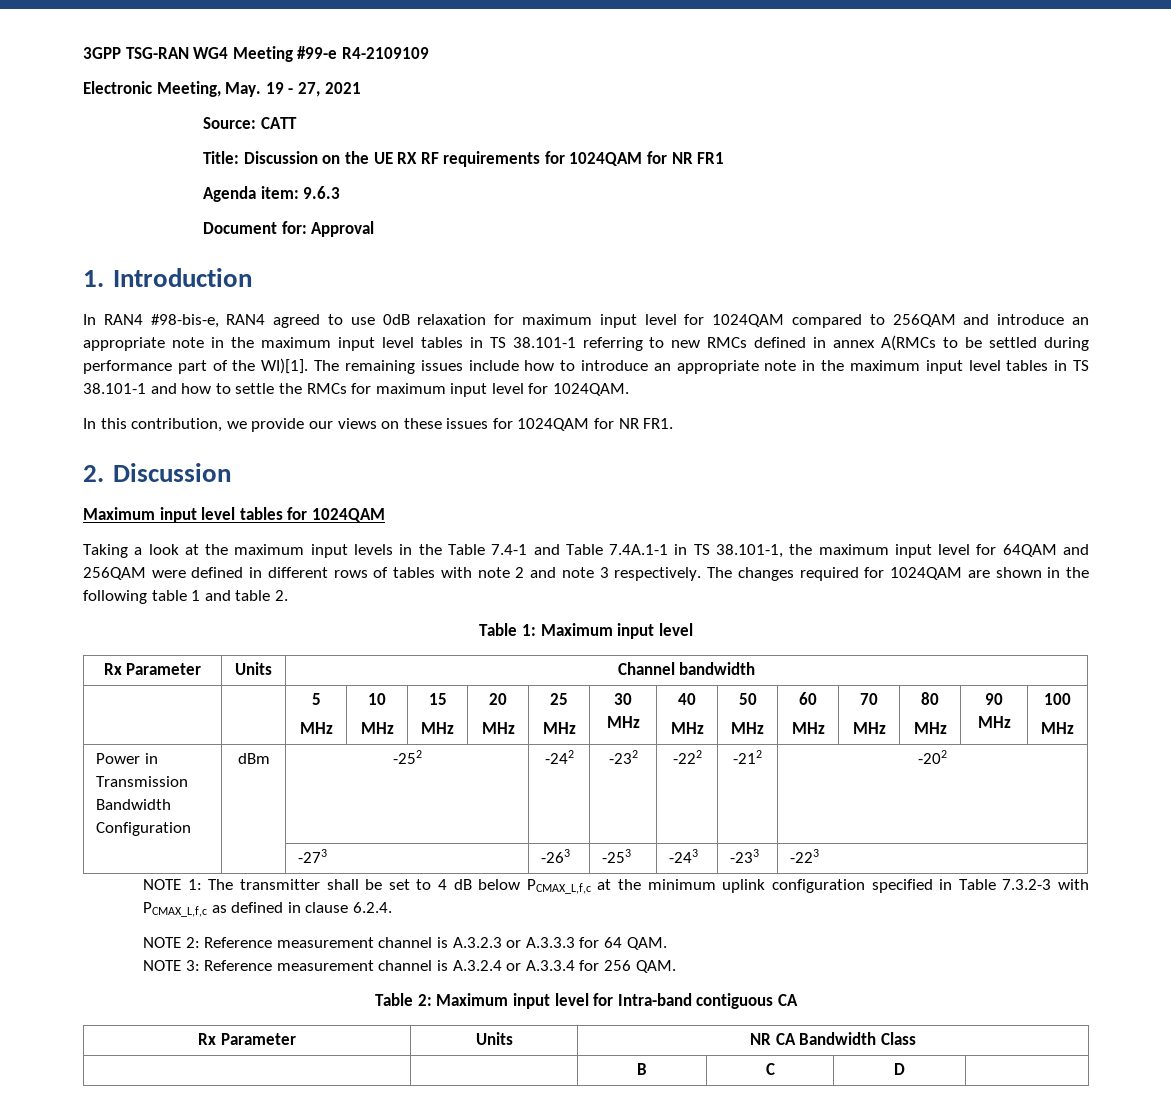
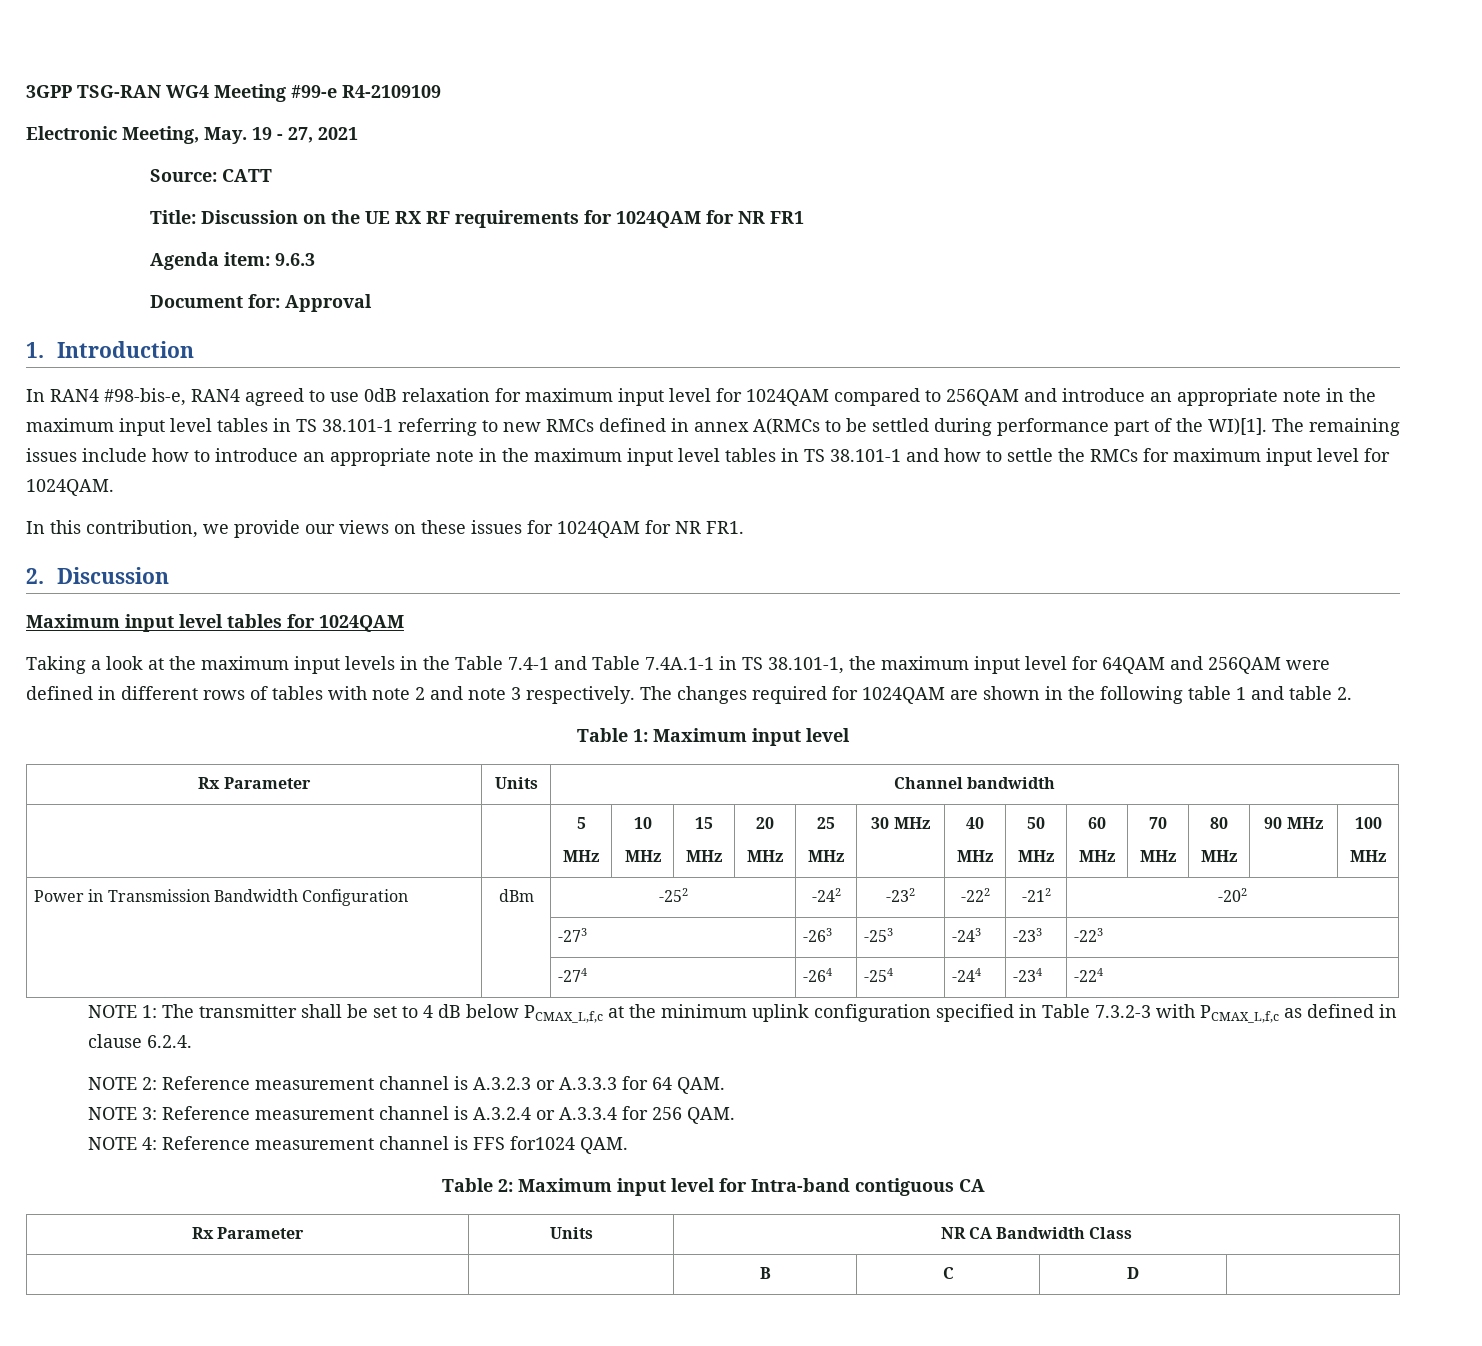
(820, 856) none -> [558,968,588,982] [803,968,833,982] [864,968,894,982] [952,968,982,982] [1013,968,1043,982] [1074,968,1104,982] // | | -274 | -264 | -254 | -244 | -234 | -224
(676, 966) none -> [87,1136,628,1154] // NOTE 4: Reference measurement channel is FFS for1024 QAM.

